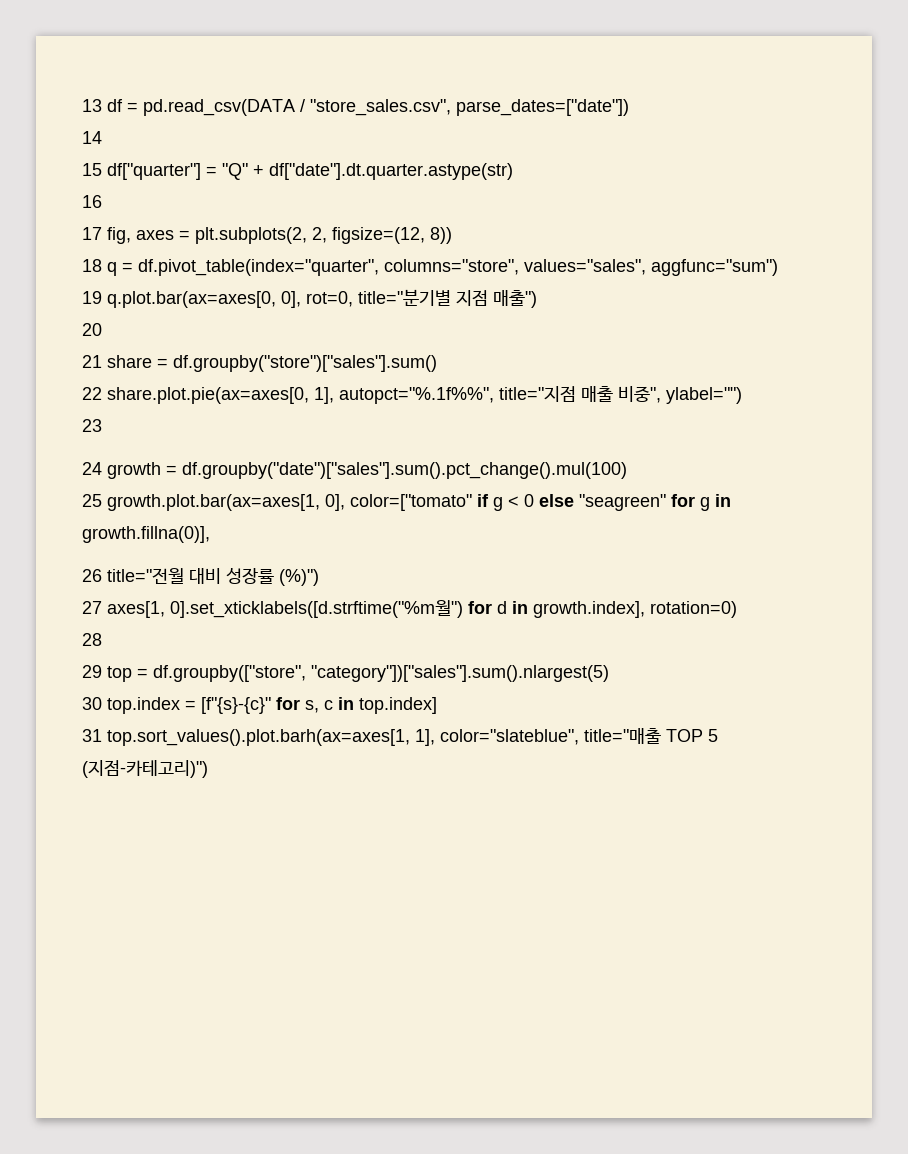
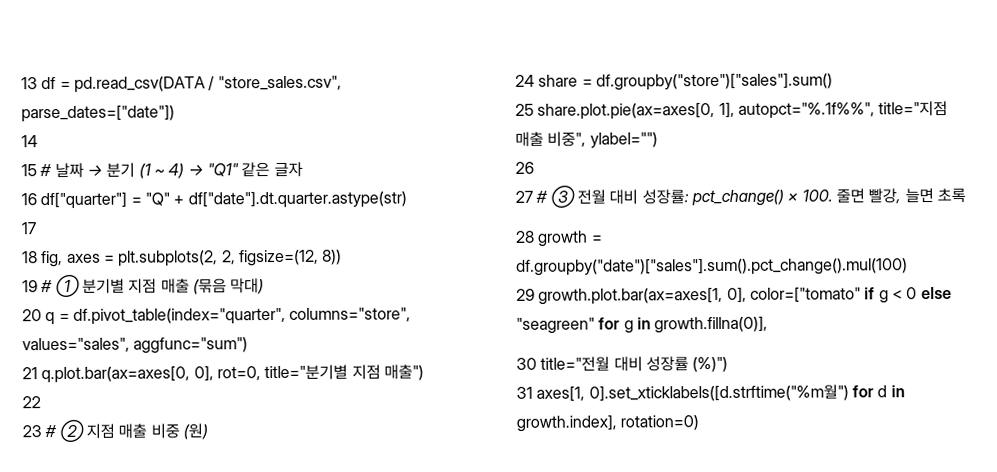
(102, 169) none -> [39,161,303,179] [21,193,37,206] # 날짜 → 분기 (1 ~ 4) → "Q1" 같은 글자 // 16
[82,195,102,208] [82,227,102,240] 16 // 17 -> [21,222,36,235] [22,251,38,264] 17 // 18
[82,259,102,272] 18 -> [22,274,265,298] [22,309,42,322] 19 # ① 분기별 지점 매출 (묶음 막대) // 20
[82,291,102,304] 19 -> [22,367,38,380] 21
[82,323,102,336] [82,355,102,368] 20 // 21 -> [22,396,41,409] [22,419,208,442] [515,74,535,87] 22 // 23 # ② 지점 매출 비중 (원) // 24
[82,387,102,400] 22 -> [515,103,534,116] 25
[82,419,102,432] [82,462,102,475] 23 // 24 -> [515,161,534,174] [515,185,966,208] [515,230,535,243] 26 // 27 # ③ 전월 대비 성장률: pct_change() × 100. 줄면 빨강, 늘면 초록 // 28
[82,494,102,507] 25 -> [516,288,535,301] 29
[82,569,102,582] 26 -> [516,357,537,370] 30
[82,601,102,614] 27 -> [516,386,533,399] 31
[82,633,102,646] [82,665,609,682] [82,697,437,714] [82,728,718,746] [82,760,208,778] // 28 // 29 top = df.groupby(["store", "category"])["sales"].sum().nlargest(5) // 30 top.index = [f"{s}-{c}" for s, c in top.index] // 31 top.sort_values().plot.barh(ax=axes[1, 1], color="slateblue", title="매출 TOP 5 (지점-카테고리)") -> (700, 423) none

